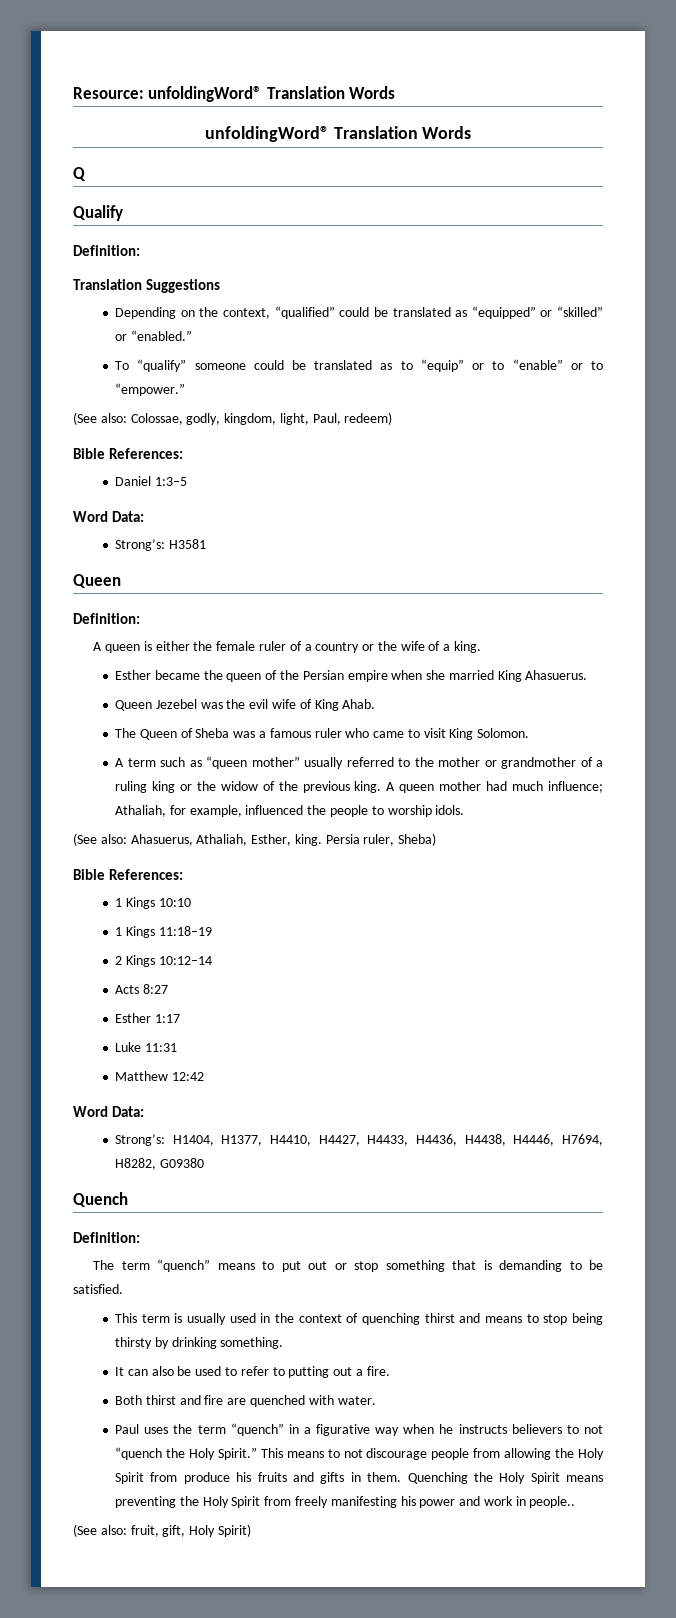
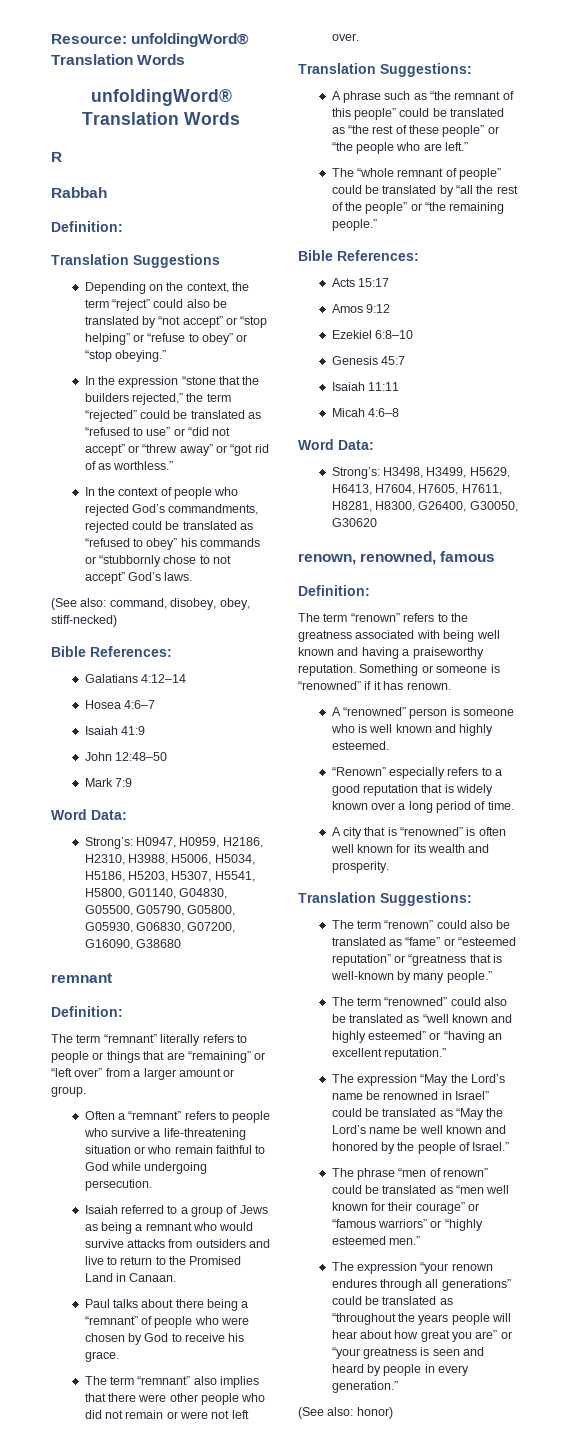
[73,167,86,181] [73,205,123,221] Q // Qualify -> [51,152,62,162] [51,187,107,198] R // Rabbah
[274,306,604,319] [115,330,192,341] [115,359,603,372] [115,383,186,396] [73,412,393,425] [73,448,184,459] [115,476,187,486] [73,511,145,522] [115,539,206,551] [73,574,121,588] [73,613,140,624] [93,641,481,653] [115,670,588,682] [115,699,376,711] [115,728,530,740] [115,756,603,769] [115,781,603,793] [115,805,465,817] [73,833,437,846] [73,869,184,880] [115,897,191,909] [115,926,212,938] [115,955,212,967] [115,984,168,994] [115,1013,180,1023] [115,1042,177,1052] [115,1071,204,1081] [73,1106,145,1117] [115,1134,603,1146] [115,1158,204,1170] [73,1192,128,1207] [73,1232,140,1243] [93,1259,603,1272] [73,1284,123,1294] [115,1313,603,1325] [115,1337,284,1349] [115,1366,390,1378] [115,1395,376,1407] [115,1423,604,1436] [115,1447,605,1460] [115,1472,604,1484] [115,1496,576,1508] [73,1524,251,1537] “qualified” could be translated as “equipped” or “skilled” or “enabled.” // To “qualify” someone could be translated as to “equip” or to “enable” or to “empower.” // (See also: Colossae, godly, kingdom, light, Paul, redeem) // Bible References: // Daniel 1:3–5 // Word Data: // Strong’s: H3581 // Queen // Definition: // A queen is either the female ruler of a country or the wife of a king. // Esther became the queen of the Persian empire when she married King Ahasuerus. // Queen Jezebel was the evil wife of King Ahab. // The Queen of Sheba was a famous ruler who came to visit King Solomon. // A term such as “queen mother” usually referred to the mother or grandmother of a ruling king or the widow of the previous king. A queen mother had much influence; Athaliah, for example, influenced the people to worship idols. // (See also: Ahasuerus, Athaliah, Esther, king. Persia ruler, Sheba) // Bible References: // 1 Kings 10:10 // 1 Kings 11:18–19 // 2 Kings 10:12–14 // Acts 8:27 // Esther 1:17 // Luke 11:31 // Matthew 12:42 // Word Data: // Strong’s: H1404, H1377, H4410, H4427, H4433, H4436, H4438, H4446, H7694, H8282, G09380 // Quench // Definition: // The term “quench” means to put out or stop something that is demanding to be satisfied. // This term is usually used in the context of quenching thirst and means to stop being thirsty by drinking something. // It can also be used to refer to putting out a fire. // Both thirst and fire are quenched with water. // Paul uses the term “quench” in a figurative way when he instructs believers to not “quench the Holy Spirit.” This means to not discourage people from allowing the Holy Spirit from produce his fruits and gifts in them. Quenching the Holy Spirit means preventing the Holy Spirit from freely manifesting his power and work in people.. // (See also: fruit, gift, Holy Spirit) -> [232,282,250,291] [84,299,228,311] [84,316,268,328] [84,333,248,345] [84,350,166,362] [84,376,260,388] [84,393,231,405] [84,410,262,422] [84,427,231,436] [84,444,269,456] [84,461,174,470] [84,487,239,499] [84,504,259,516] [84,521,254,533] [84,538,261,550] [84,555,232,567] [84,572,193,584] [51,598,250,610] [51,615,117,627] [51,646,172,657] [84,674,186,683] [84,700,155,709] [84,726,145,735] [84,752,167,761] [84,778,132,787] [51,809,127,820] [84,837,263,849] [84,854,255,865] [84,871,255,882] [84,888,228,899] [84,905,236,916] [84,922,236,933] [84,939,181,950] [51,973,112,983] [51,1006,123,1017] [51,1034,247,1046] [51,1051,266,1063] [51,1068,235,1080] [51,1086,86,1097] [84,1111,271,1123] [83,1128,246,1140] [84,1145,266,1154] [84,1162,208,1174] [84,1179,152,1191] [84,1205,268,1217] [84,1222,254,1234] [84,1239,271,1248] [84,1256,242,1265] [84,1273,177,1282] [84,1299,249,1311] [84,1316,250,1328] [84,1333,245,1345] [84,1351,119,1362] [84,1376,260,1388] [84,1393,266,1405] [84,1410,249,1419] [331,33,359,41] [298,63,472,77] [331,91,514,103] [331,108,505,120] [331,125,499,137] [331,142,469,154] [331,168,502,180] [331,185,518,197] [331,202,505,214] [331,219,377,231] [298,250,419,261] [331,278,389,287] [331,304,390,313] [331,330,413,339] [331,356,405,365] [331,382,399,391] [331,408,399,417] [298,439,374,450] [331,467,510,479] [331,484,502,495] [331,501,518,512] [331,518,377,527] [298,551,496,565] [298,585,370,596] [298,613,468,622] [298,630,500,642] [298,647,484,659] [298,664,500,676] [298,681,451,690] [331,707,515,719] [330,724,494,736] [331,741,389,750] [331,767,503,779] [331,784,494,796] [331,801,514,813] [331,827,506,839] [330,844,490,853] [331,861,389,873] [298,892,472,906] [331,920,511,929] [331,937,517,946] [331,954,503,966] [330,971,492,983] [331,997,508,1006] [331,1014,513,1023] [331,1031,503,1043] [331,1048,446,1060] [331,1074,506,1086] [331,1091,490,1100] [331,1108,504,1120] [331,1125,507,1134] [331,1142,510,1154] [331,1168,489,1180] [331,1185,510,1194] [331,1202,480,1214] [331,1219,483,1231] [331,1236,420,1245] [331,1262,493,1274] [331,1279,511,1291] [331,1296,453,1305] [331,1313,512,1325] [331,1330,512,1342] [331,1347,485,1359] [331,1364,470,1376] [331,1381,398,1393] [298,1407,393,1419] the term “reject” could also be translated by “not accept” or “stop helping” or “refuse to obey” or “stop obeying.” // In the expression “stone that the builders rejected,” the term “rejected” could be translated as “refused to use” or “did not accept” or “threw away” or “got rid of as worthless.” // In the context of people who rejected God’s commandments, rejected could be translated as “refused to obey” his commands or “stubbornly chose to not accept” God’s laws. // (See also: command, disobey, obey, stiff-necked) // Bible References: // Galatians 4:12–14 // Hosea 4:6–7 // Isaiah 41:9 // John 12:48–50 // Mark 7:9 // Word Data: // Strong’s: H0947, H0959, H2186, H2310, H3988, H5006, H5034, H5186, H5203, H5307, H5541, H5800, G01140, G04830, G05500, G05790, G05800, G05930, G06830, G07200, G16090, G38680 // remnant // Definition: // The term “remnant” literally refers to people or things that are “remaining” or “left over” from a larger amount or group. // Often a “remnant” refers to people who survive a life-threatening situation or who remain faithful to God while undergoing persecution. // Isaiah referred to a group of Jews as being a remnant who would survive attacks from outsiders and live to return to the Promised Land in Canaan. // Paul talks about there being a “remnant” of people who were chosen by God to receive his grace. // The term “remnant” also implies that there were other people who did not remain or were not left over. // Translation Suggestions: // A phrase such as “the remnant of this people” could be translated as “the rest of these people” or “the people who are left.” // The “whole remnant of people” could be translated by “all the rest of the people” or “the remaining people.” // Bible References: // Acts 15:17 // Amos 9:12 // Ezekiel 6:8–10 // Genesis 45:7 // Isaiah 11:11 // Micah 4:6–8 // Word Data: // Strong’s: H3498, H3499, H5629, H6413, H7604, H7605, H7611, H8281, H8300, G26400, G30050, G30620 // renown, renowned, famous // Definition: // The term “renown” refers to the greatness associated with being well known and having a praiseworthy reputation. Something or someone is “renowned” if it has renown. // A “renowned” person is someone who is well known and highly esteemed. // “Renown” especially refers to a good reputation that is widely known over a long period of time. // A city that is “renowned” is often well known for its wealth and prosperity. // Translation Suggestions: // The term “renown” could also be translated as “fame” or “esteemed reputation” or “greatness that is well-known by many people.” // The term “renowned” could also be translated as “well known and highly esteemed” or “having an excellent reputation.” // The expression “May the Lord’s name be renowned in Israel” could be translated as “May the Lord’s name be well known and honored by the people of Israel.” // The phrase “men of renown” could be translated as “men well known for their courage” or “famous warriors” or “highly esteemed men.” // The expression “your renown endures through all generations” could be translated as “throughout the years people will hear about how great you are” or “your greatness is seen and heard by people in every generation.” // (See also: honor)

